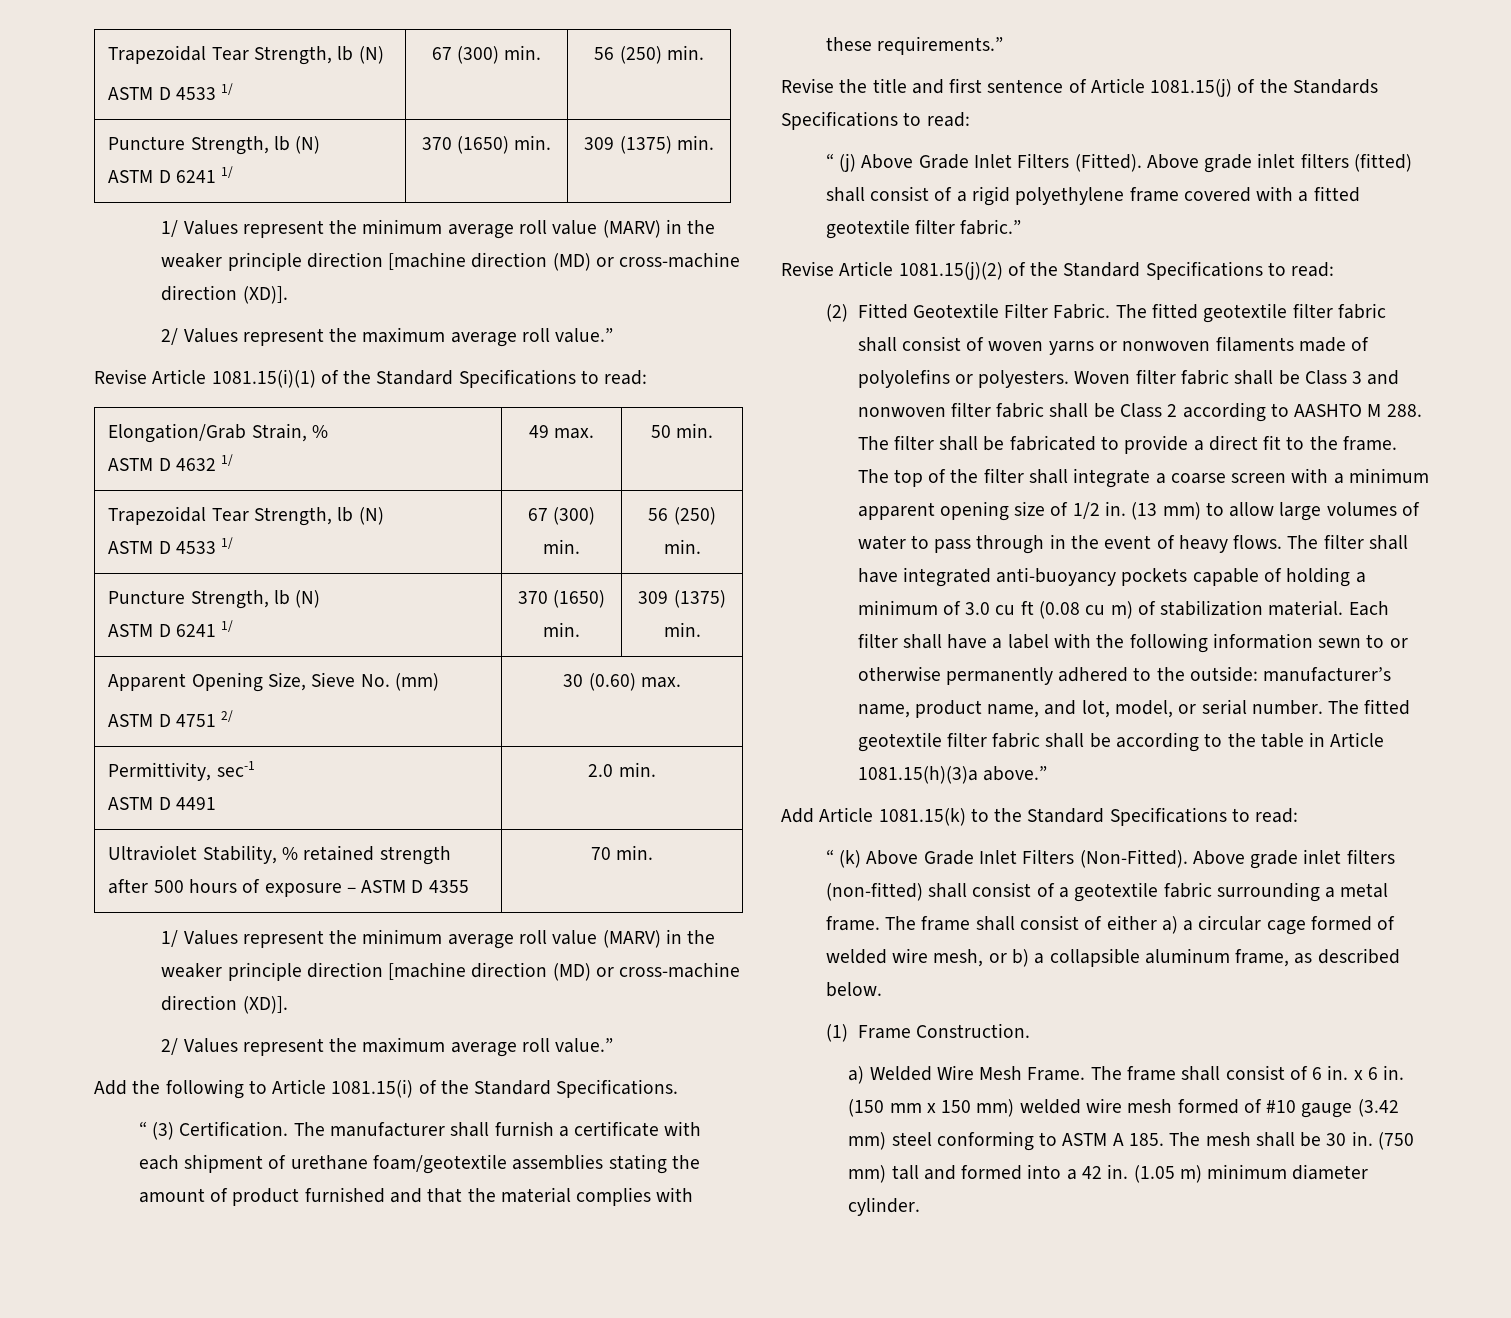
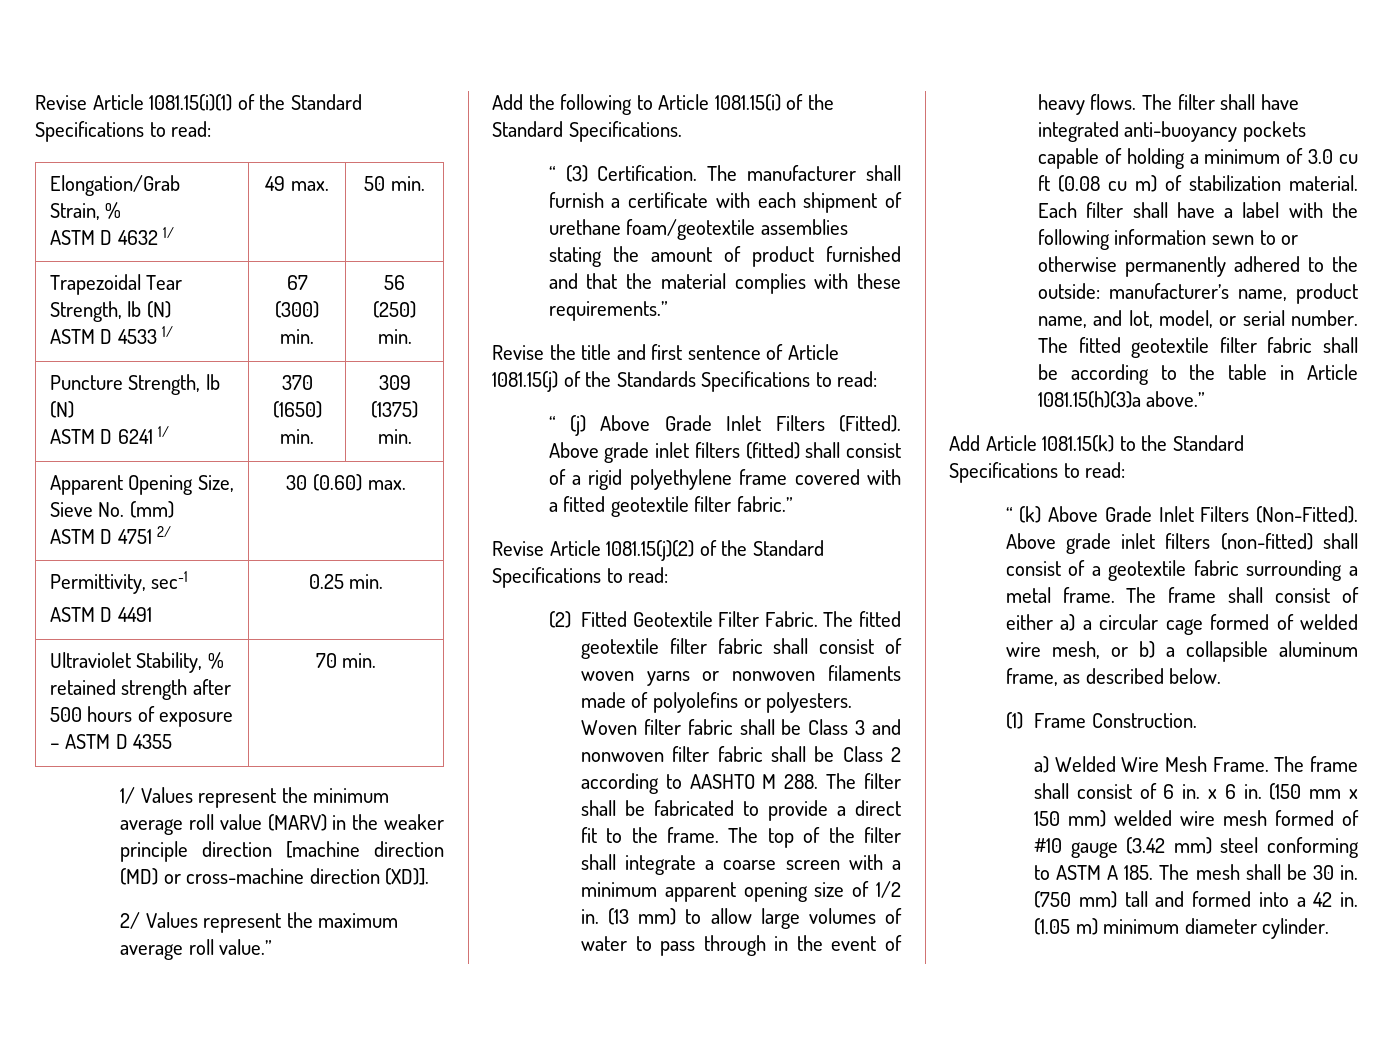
[108,45,384,65] [108,83,234,100] [431,45,542,64] [594,45,704,64] [108,136,321,155] [108,166,234,183] [421,135,552,154] [584,135,714,154] [161,219,716,239] [161,252,741,271] [161,285,288,304] [161,327,614,347] Trapezoidal Tear Strength, lb (N) // ASTM D 4533 1/ | 67 (300) min. | 56 (250) min. // Puncture Strength, lb (N) // ASTM D 6241 1/ | 370 (1650) min. | 309 (1375) min. // 1/ Values represent the minimum average roll value (MARV) in the weaker principle direction [machine direction (MD) or cross-machine direction (XD)]. // 2/ Values represent the maximum average roll value.” // -> (35, 102) none
[588,764,614,777] 2.0 -> [308,574,344,589] 0.25

